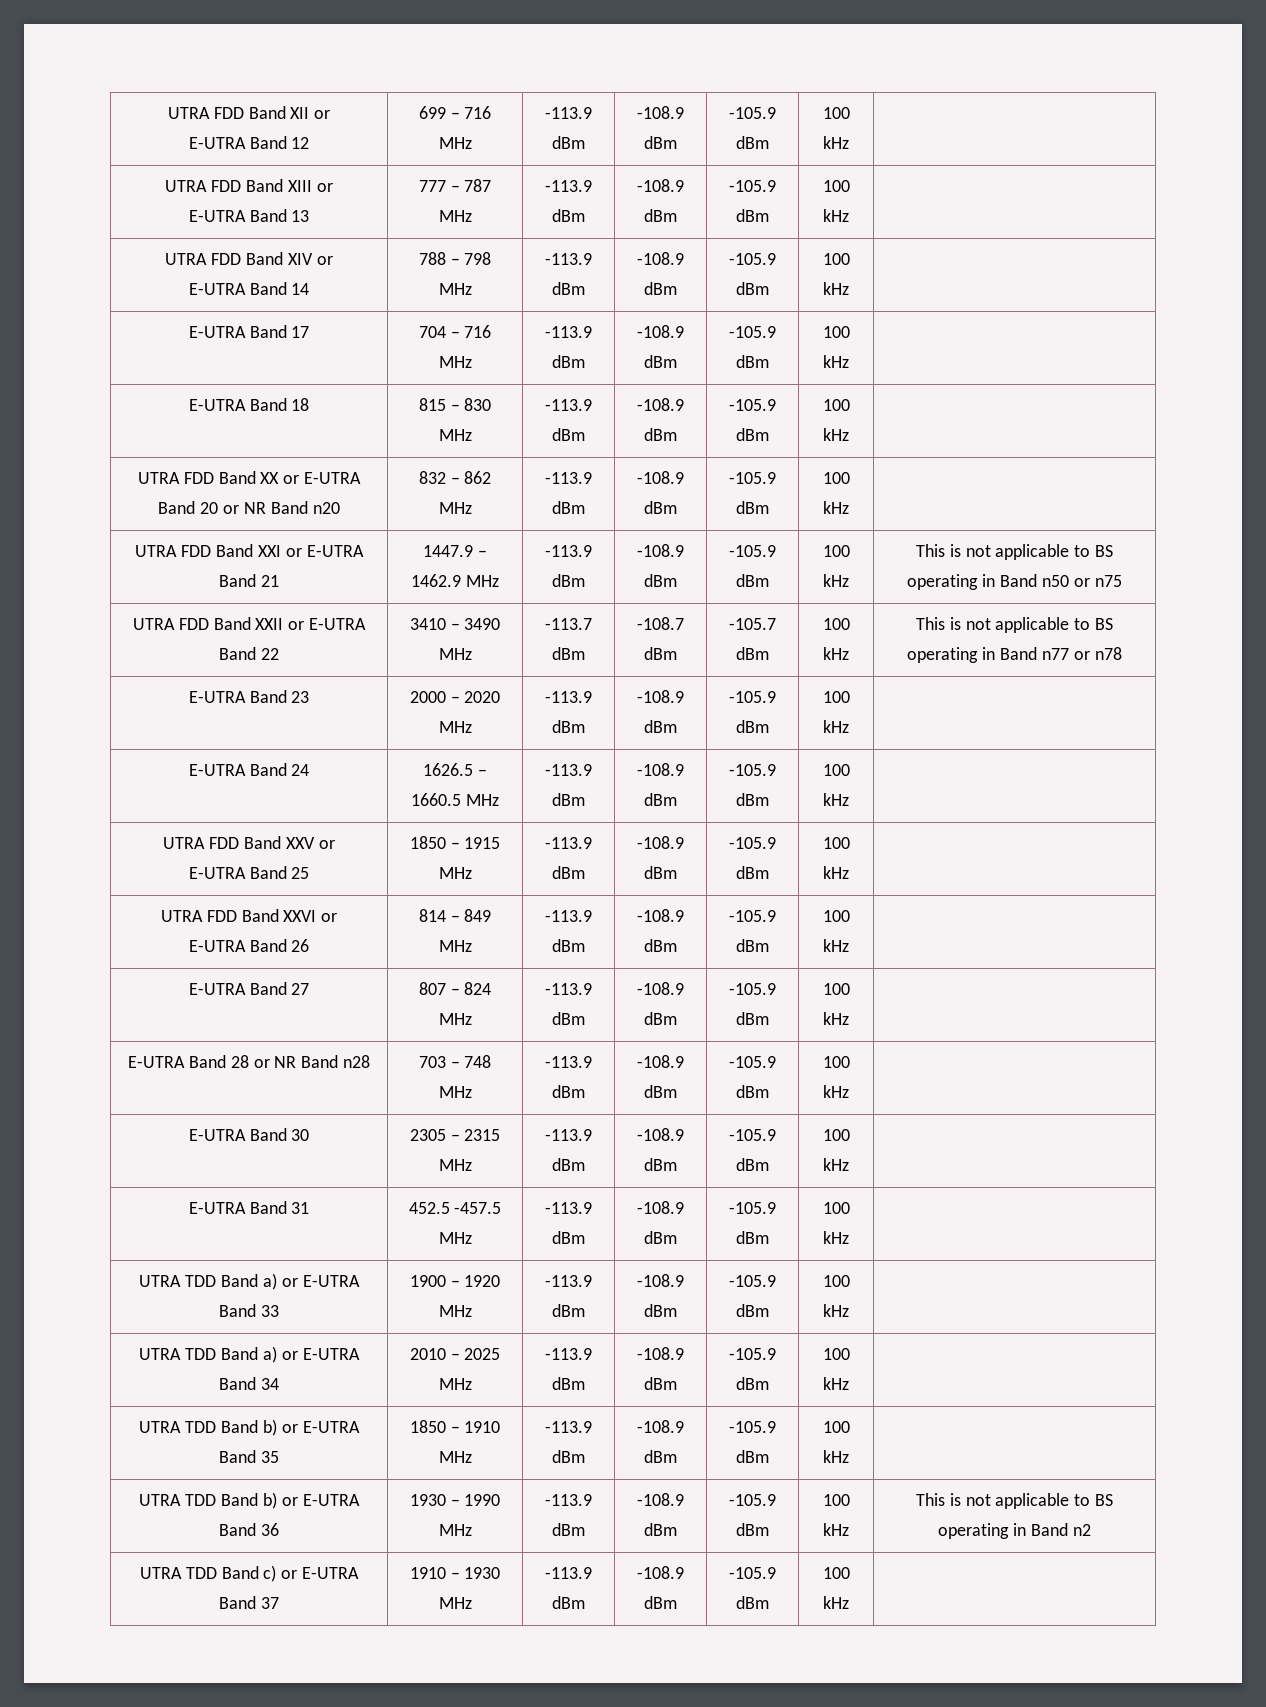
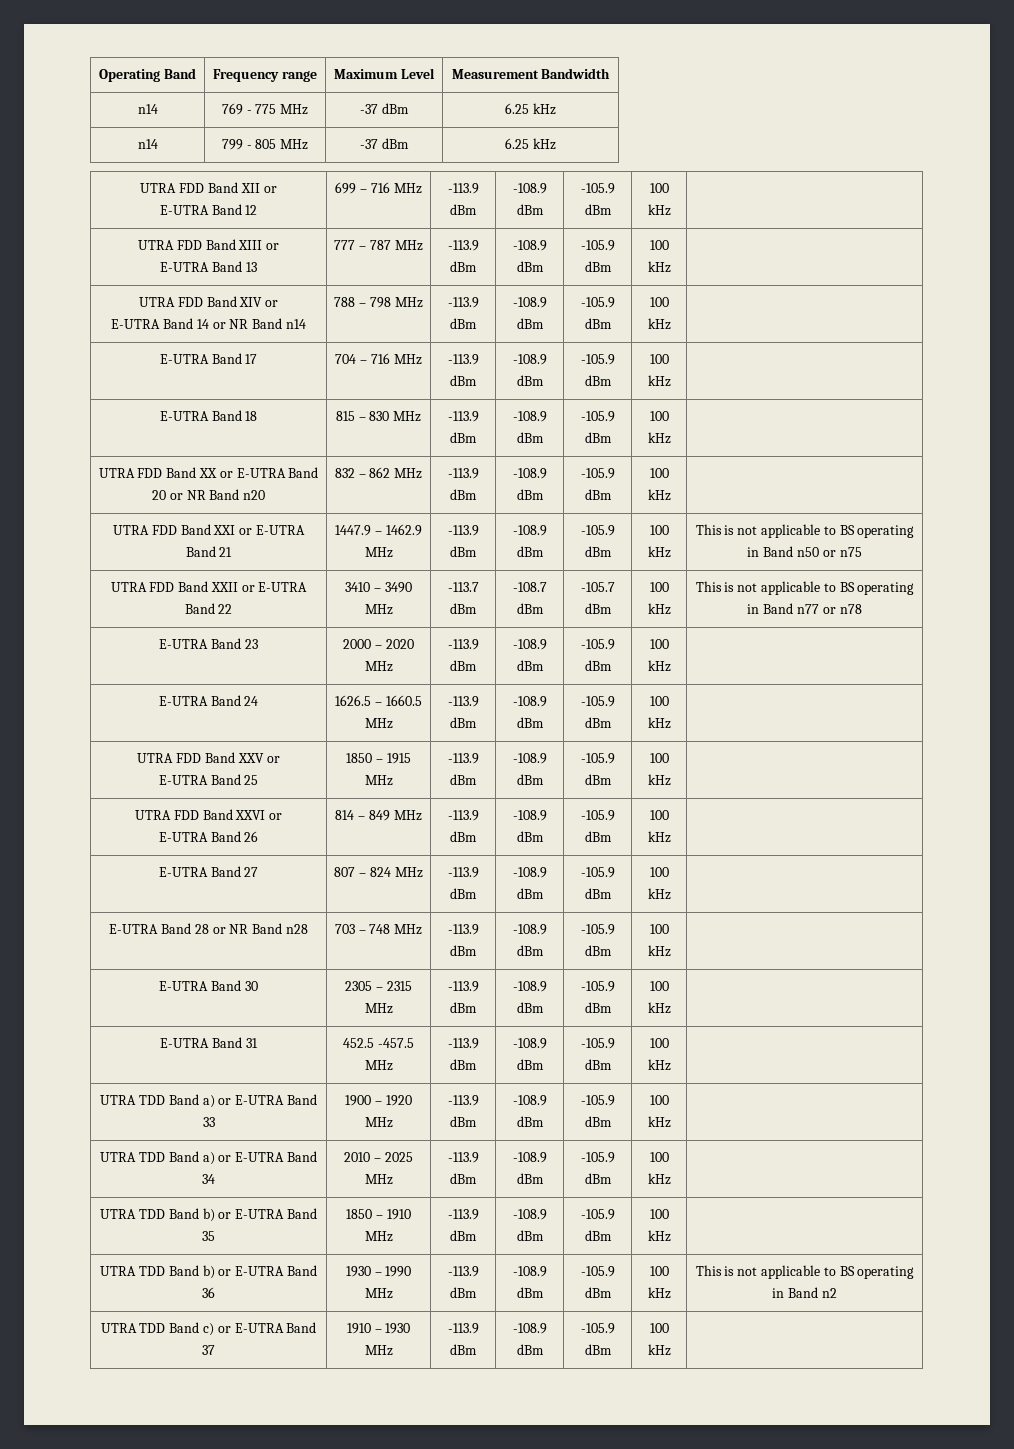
(167, 113) none -> [99,68,196,82] [213,69,317,82] [334,68,435,79] [451,68,611,79] [137,104,158,114] [221,103,309,115] [360,103,409,114] [505,103,556,115] [137,139,158,149] [221,139,309,150] [360,138,409,149] [505,138,556,150] Operating Band | Frequency range | Maximum Level | Measurement Bandwidth // n14 | 769 - 775 MHz | -37 dBm | 6.25 kHz // n14 | 799 - 805 MHz | -37 dBm | 6.25 kHz //
(310, 289) none -> [212,318,306,329] or NR Band n14

